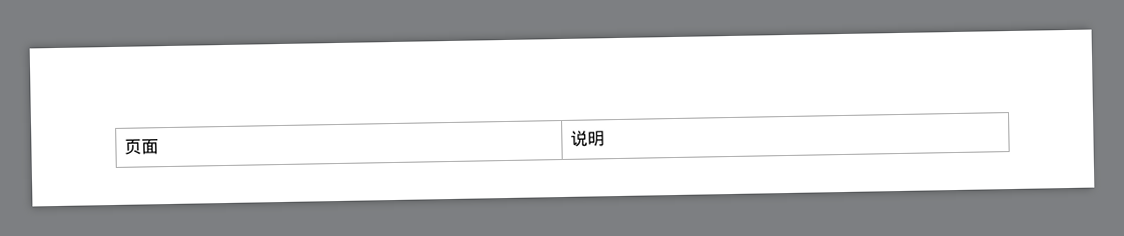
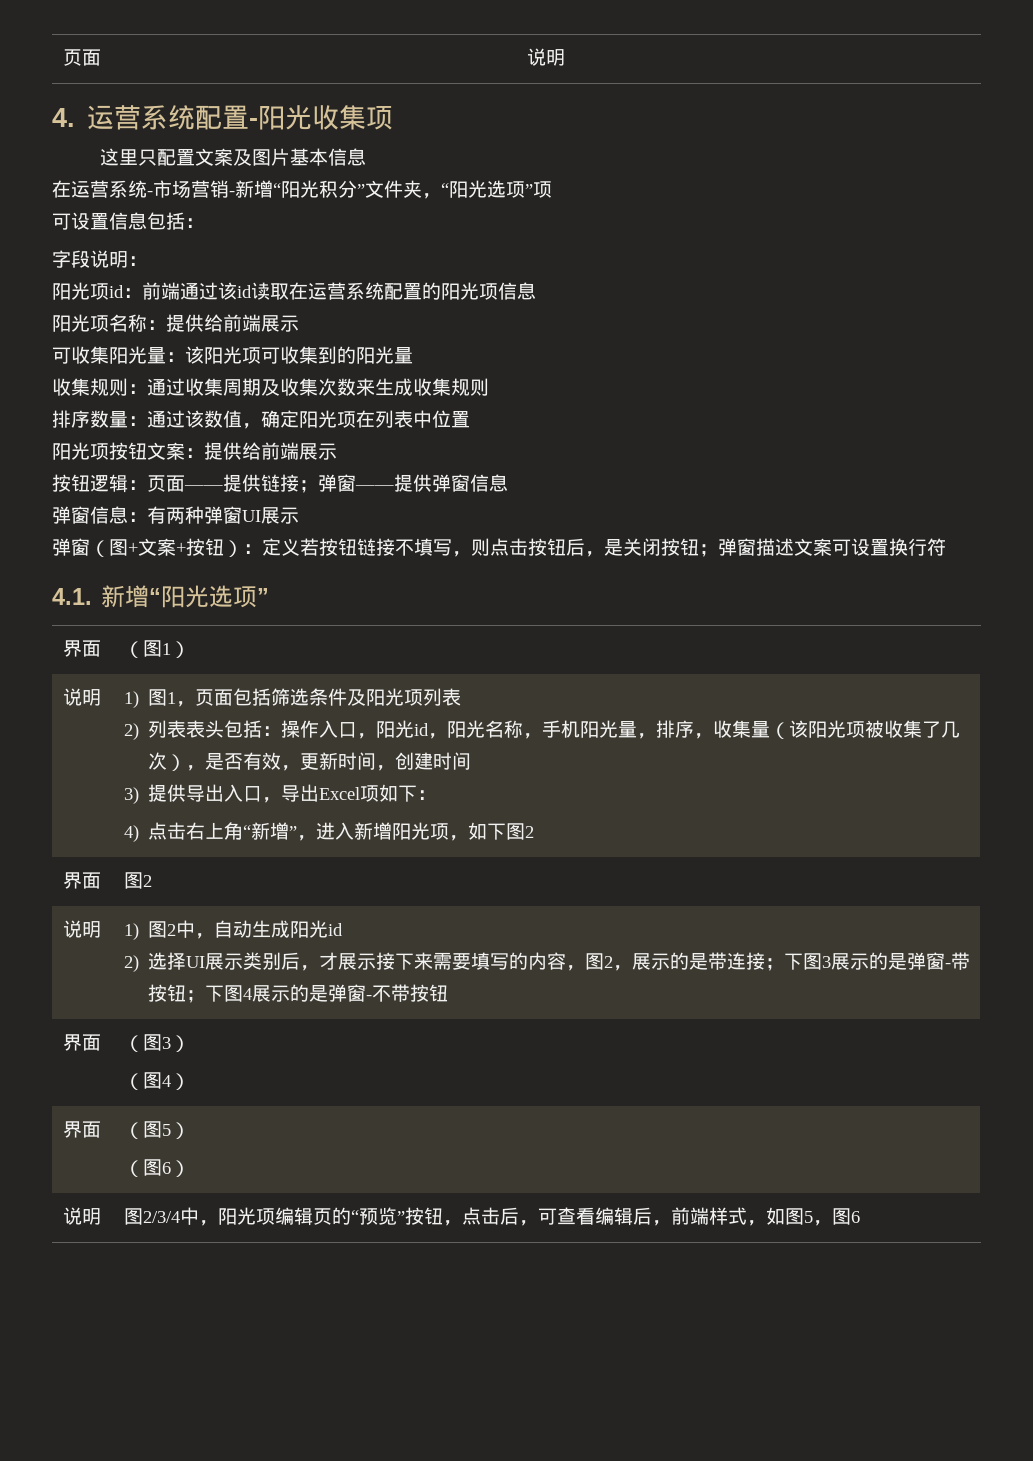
(606, 138) none -> [52,105,393,130] [100,148,367,166] [52,180,552,199] [52,212,204,230] [52,250,147,268] [52,282,536,300] [52,314,299,332] [52,346,413,364] [52,378,489,396] [52,410,470,429] [52,442,337,460] [52,474,508,493] [52,506,299,524] [52,538,946,557] [52,585,270,608] [62,640,101,657] [123,640,190,658] [62,688,101,706] [123,688,461,708] [123,720,960,740] [147,752,471,771] [123,784,436,804] [123,822,534,842] [62,872,101,889] [123,872,152,889] [62,920,101,938] [123,920,343,940] [123,952,970,972] [147,984,448,1003] [62,1034,101,1051] [123,1034,190,1052] [123,1072,190,1090] [62,1121,101,1138] [123,1121,190,1139] [123,1159,190,1177] [62,1207,101,1225] [123,1207,860,1226] // 4.运营系统配置-阳光收集项 // 这里只配置文案及图片基本信息 // 在运营系统-市场营销-新增“阳光积分”文件夹，“阳光选项”项 // 可设置信息包括： // 字段说明： // 阳光项id：前端通过该id读取在运营系统配置的阳光项信息 // 阳光项名称：提供给前端展示 // 可收集阳光量：该阳光项可收集到的阳光量 // 收集规则：通过收集周期及收集次数来生成收集规则 // 排序数量：通过该数值，确定阳光项在列表中位置 // 阳光项按钮文案：提供给前端展示 // 按钮逻辑：页面——提供链接；弹窗——提供弹窗信息 // 弹窗信息：有两种弹窗UI展示 // 弹窗（图+文案+按钮）：定义若按钮链接不填写，则点击按钮后，是关闭按钮；弹窗描述文案可设置换行符 // 4.1.新增“阳光选项” // 界面 | （图1） // 说明 | 1)图1，页面包括筛选条件及阳光项列表 // 2)列表表头包括：操作入口，阳光id，阳光名称，手机阳光量，排序，收集量（该阳光项被收集了几次），是否有效，更新时间，创建时间 // 3)提供导出入口，导出Excel项如下： // 4)点击右上角“新增”，进入新增阳光项，如下图2 // 界面 | 图2 // 说明 | 1)图2中，自动生成阳光id // 2)选择UI展示类别后，才展示接下来需要填写的内容，图2，展示的是带连接；下图3展示的是弹窗-带按钮；下图4展示的是弹窗-不带按钮 // 界面 | （图3） // （图4） // 界面 | （图5） // （图6） // 说明 | 图2/3/4中，阳光项编辑页的“预览”按钮，点击后，可查看编辑后，前端样式，如图5，图6

